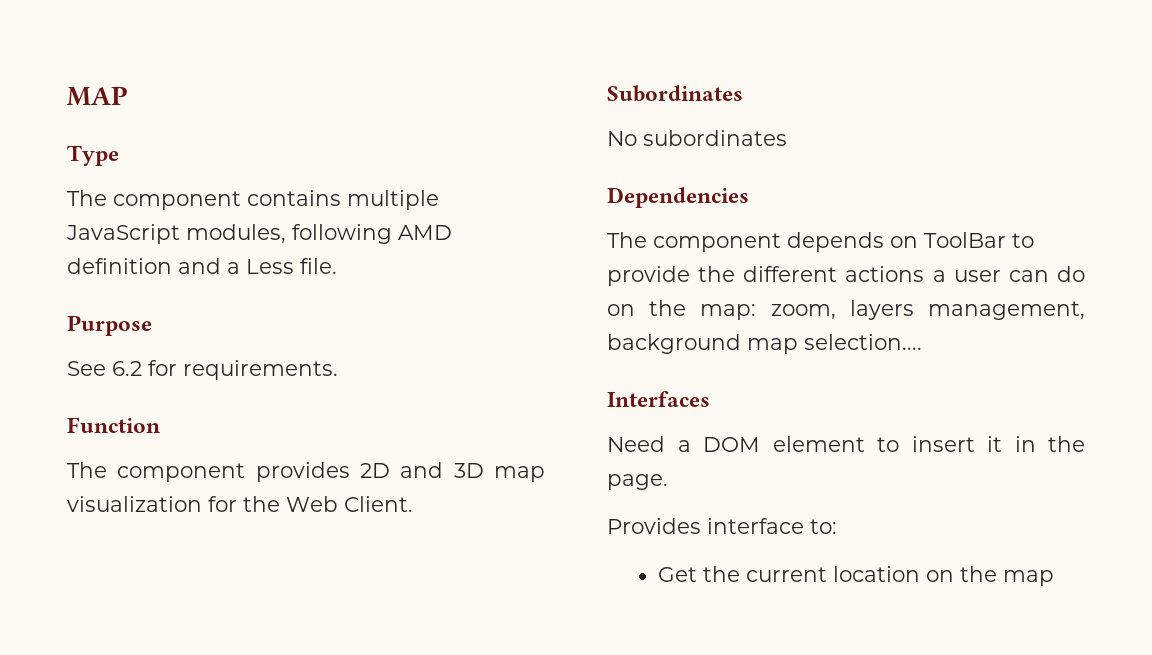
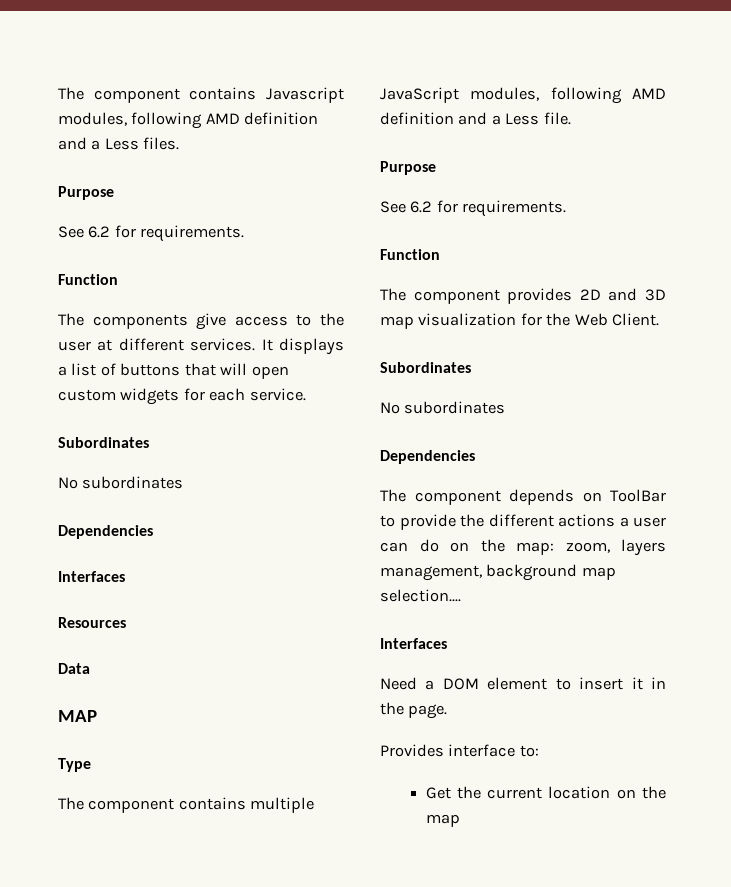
(67, 96) none -> [58,87,344,103] [58,112,319,129] [58,137,180,150] [58,186,114,200] [58,225,245,242] [58,274,118,285] [58,313,344,330] [58,338,344,355] [58,363,289,379] [58,388,306,405] [58,437,149,448] [58,476,184,489] [58,525,153,539] [58,571,125,582] [58,617,126,628] [58,663,90,674] The component contains Javascript modules, following AMD definition and a Less files. // Purpose // See 6.2 for requirements. // Function // The components give access to the user at different services. It displays a list of buttons that will open custom widgets for each service. // Subordinates // No subordinates // Dependencies // Interfaces // Resources // Data //

